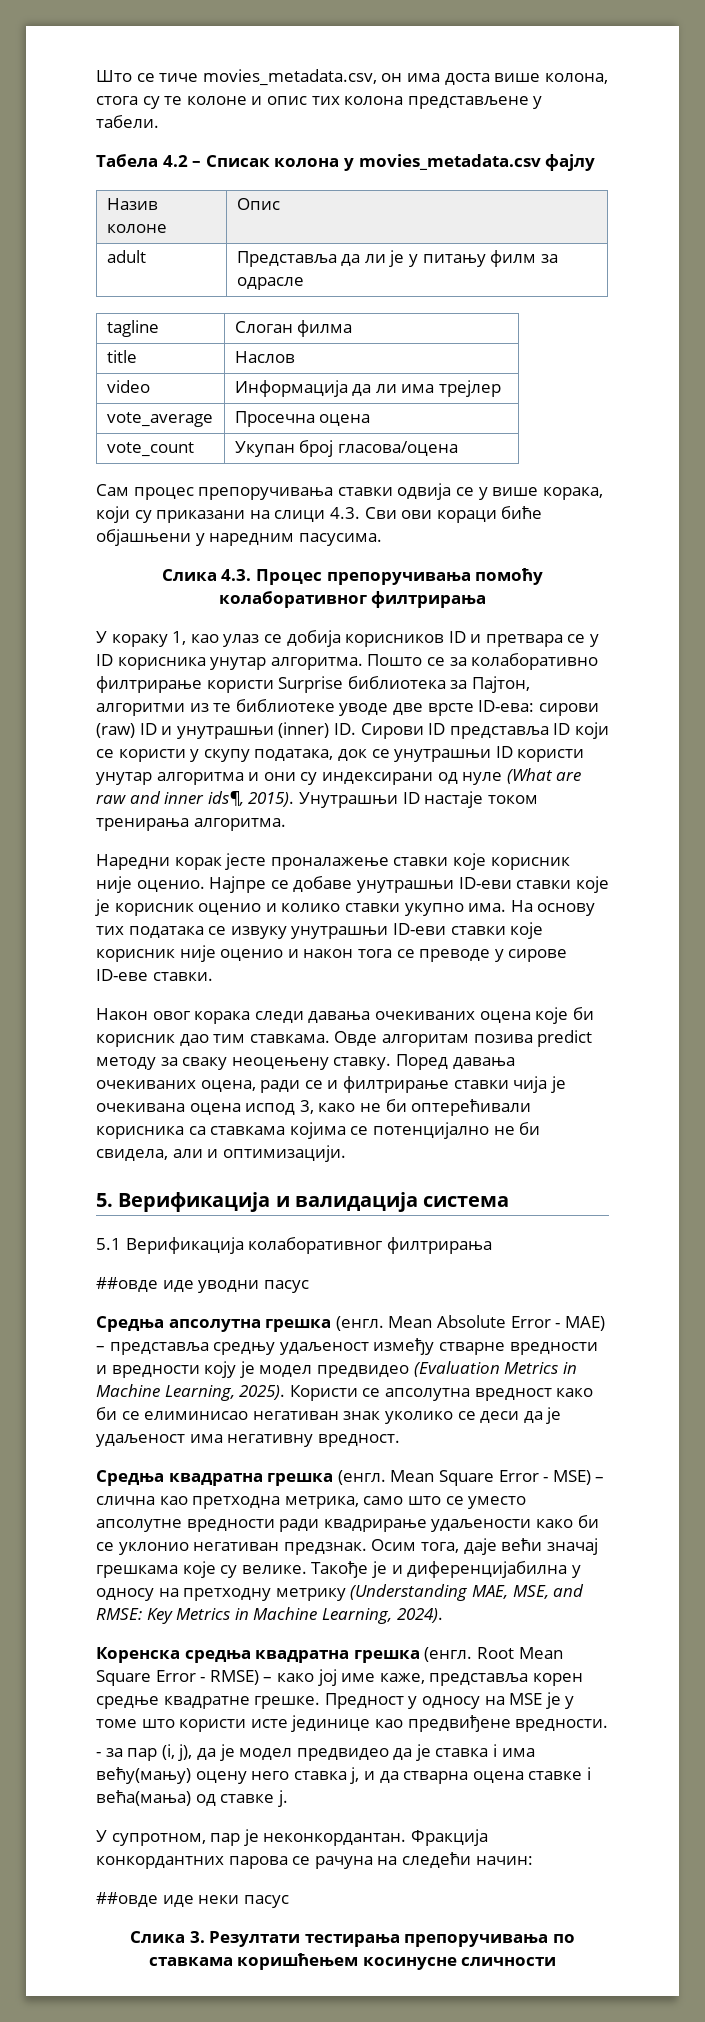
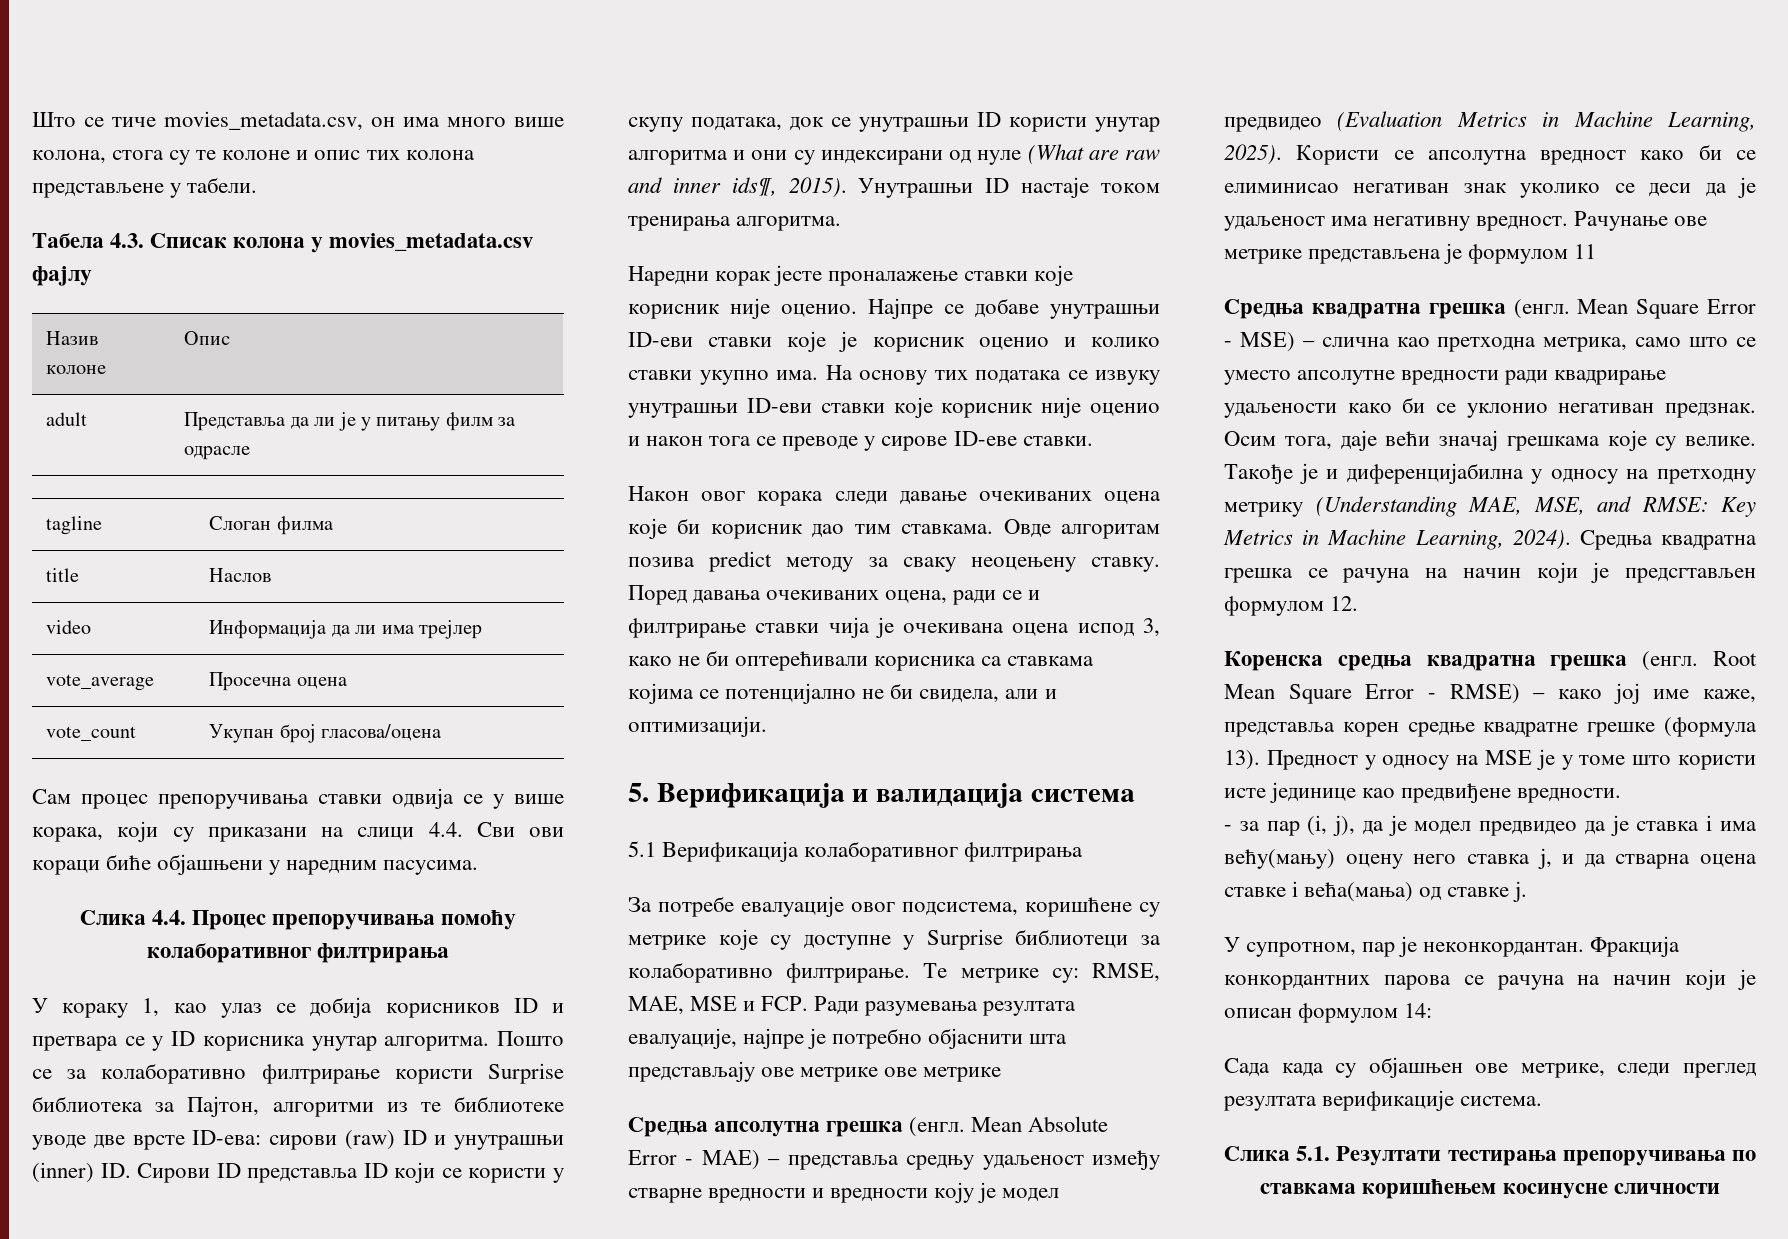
[444,73,490,85] доста -> [447,117,506,127] много
[162,155,202,167] 4.2 – -> [110,233,145,248] 4.3.
[329,507,360,519] 4.3. -> [428,822,463,837] 4.4.
[221,569,252,581] 4.3. -> [151,910,186,925] 4.4.
[308,1011,371,1023] давања -> [899,491,967,505] давање
[96,1277,309,1293] ##овде иде уводни пасус -> [628,896,1160,917] [628,929,1161,950] [628,962,1160,983] [628,996,1077,1016] [628,1028,1068,1049] [628,1061,1002,1082] За потребе евалуације овог подсистема, коришћене су метрике које су доступне у Surprise библиотеци за колаборативно филтрирање. Те метрике су: RMSE, MAE, MSE и FCP. Ради разумевања резултата евалуације, најпре је потребно објаснити шта представљају ове метрике ове метрике
(400, 1440) none -> [1574,211,1708,231] [1224,243,1597,264] Рачунање ове метрике представљена је формулом 11
(443, 1615) none -> [1579,530,1757,550] [1224,562,1756,583] [1224,596,1359,616] Средња квадратна грешка се рачуна на начин који је предсгтављен формулом 12.
[254,1696,321,1709] грешке. -> [1587,717,1757,737] [1224,750,1260,770] грешке (формула 13).
[401,1852,533,1868] [96,1892,289,1908] [130,1931,205,1943] следећи начин: // ##овде иде неки пасус // Слика 3. -> [1613,969,1756,990] [1224,1003,1433,1023] [1224,1057,1756,1078] [1223,1090,1543,1111] [1224,1146,1331,1161] начин који је описан формулом 14: // Сада када су објашњен ове метрике, следи преглед резултата верификације система. // Слика 5.1.

